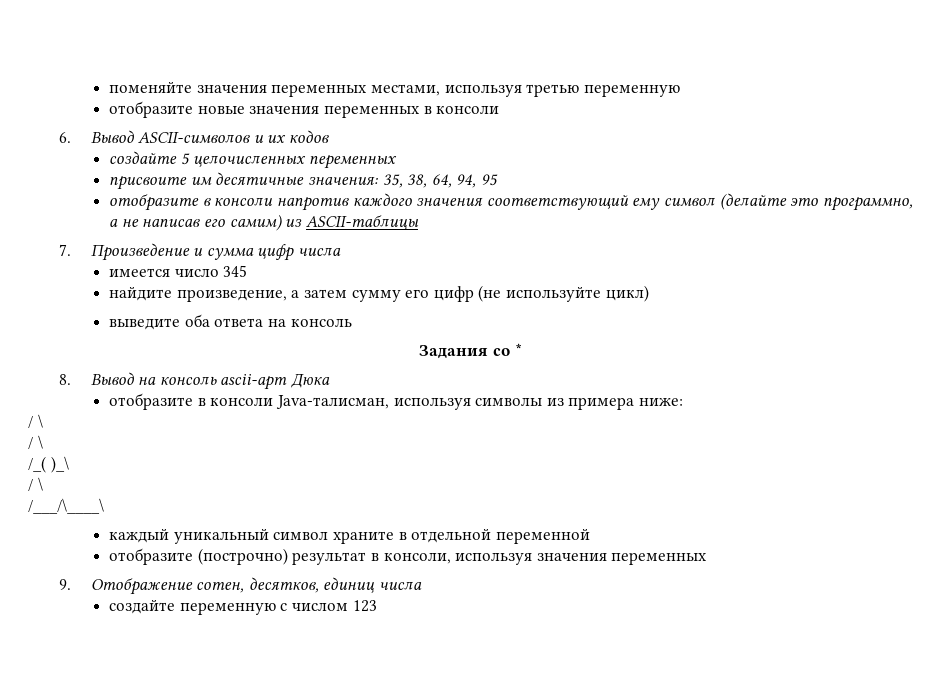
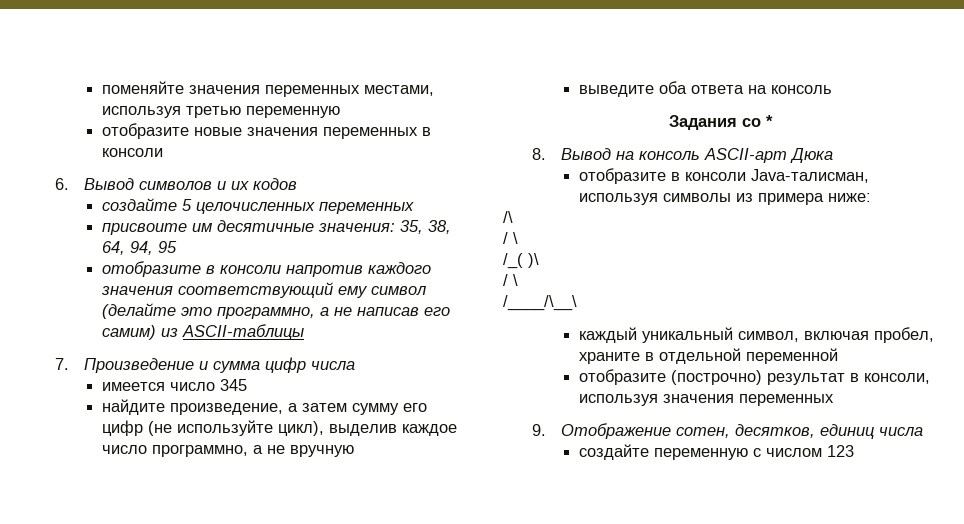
[138,132,251,143] ASCII-символов -> [138,181,212,190] символов
[605,285,649,302] цикл) -> [277,421,457,436] [101,445,354,457] цикл), выделив каждое число программно, а не вручную
[220,374,288,390] ascii-арт -> [703,148,787,163] ASCII-арт
[28,414,43,428] / \ -> [503,211,513,223] /\
[50,456,69,473] [28,477,43,491] [28,498,104,514] )_\ // / \ // /___/\____\ -> [528,253,539,268] [503,274,518,286] [503,295,577,311] )\ // / \ // /____/\__\
[273,531,329,540] символ -> [737,327,934,343] символ, включая пробел,

